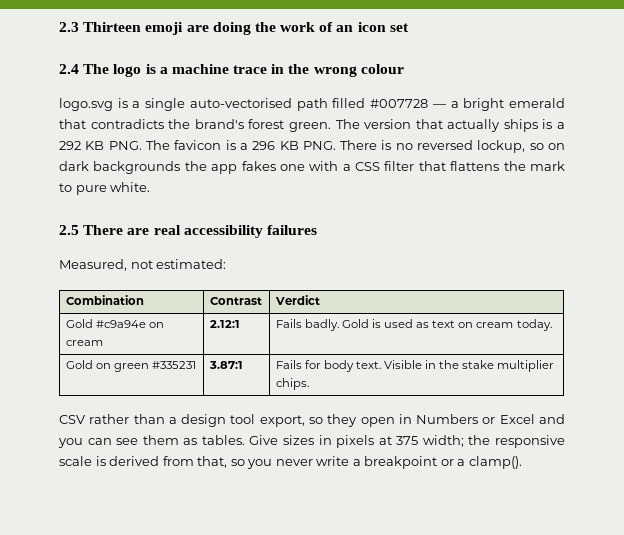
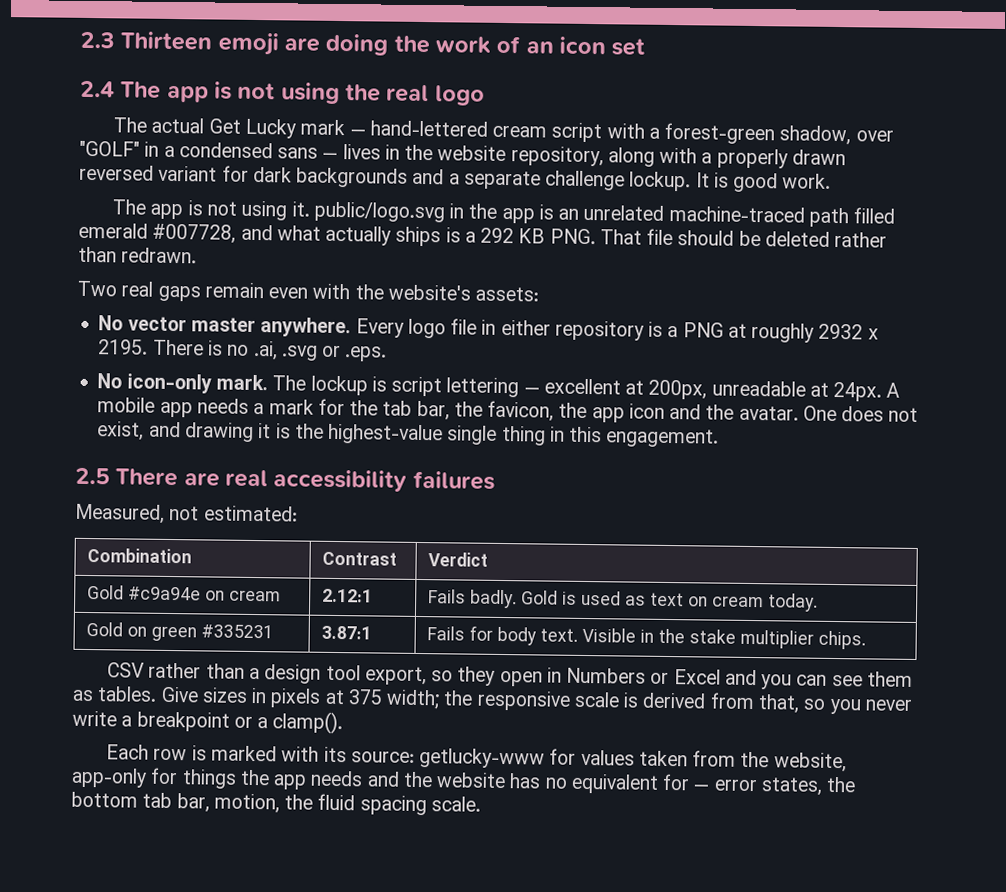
[113,64,404,77] [59,98,566,111] [59,119,443,132] logo is a machine trace in the wrong colour // logo.svg is a single auto-vectorised path filled #007728 — a bright emerald that contradicts the brand's forest green. The version that -> [166,81,485,106] [113,117,894,146] [79,140,846,169] [79,164,832,193] [112,199,896,228] [78,222,321,244] app is not using the real logo // The actual Get Lucky mark — hand-lettered cream script with a forest-green shadow, over "GOLF" in a condensed sans — lives in the website repository, along with a properly drawn reversed variant for dark backgrounds and a separate challenge lockup. It is good work. // The app is not using it. public/logo.svg in the app is an unrelated machine-traced path filled emerald #007728, and what
[145,140,565,153] [59,161,565,174] [59,182,151,195] The favicon is a 296 KB PNG. There is no reversed lockup, so on dark backgrounds the app fakes one with a CSS filter that flattens the mark to pure white. -> [599,228,888,248] [78,246,198,264] [77,280,540,302] [98,315,879,343] [98,339,388,362] [97,373,901,402] [97,397,919,423] [97,421,720,448] That file should be deleted rather than redrawn. // Two real gaps remain even with the website's assets: // No vector master anywhere. Every logo file in either repository is a PNG at roughly 2932 x 2195. There is no .ai, .svg or .eps. // No icon-only mark. The lockup is script lettering — excellent at 200px, unreadable at 24px. A mobile app needs a mark for the tab bar, the favicon, the app icon and the avatar. One does not exist, and drawing it is the highest-value single thing in this engagement.
(522, 462) none -> [106,744,847,773] [71,767,857,796] [71,791,481,816] // Each row is marked with its source: getlucky-www for values taken from the website, app-only for things the app needs and the website has no equivalent for — error states, the bottom tab bar, motion, the fluid spacing scale.

